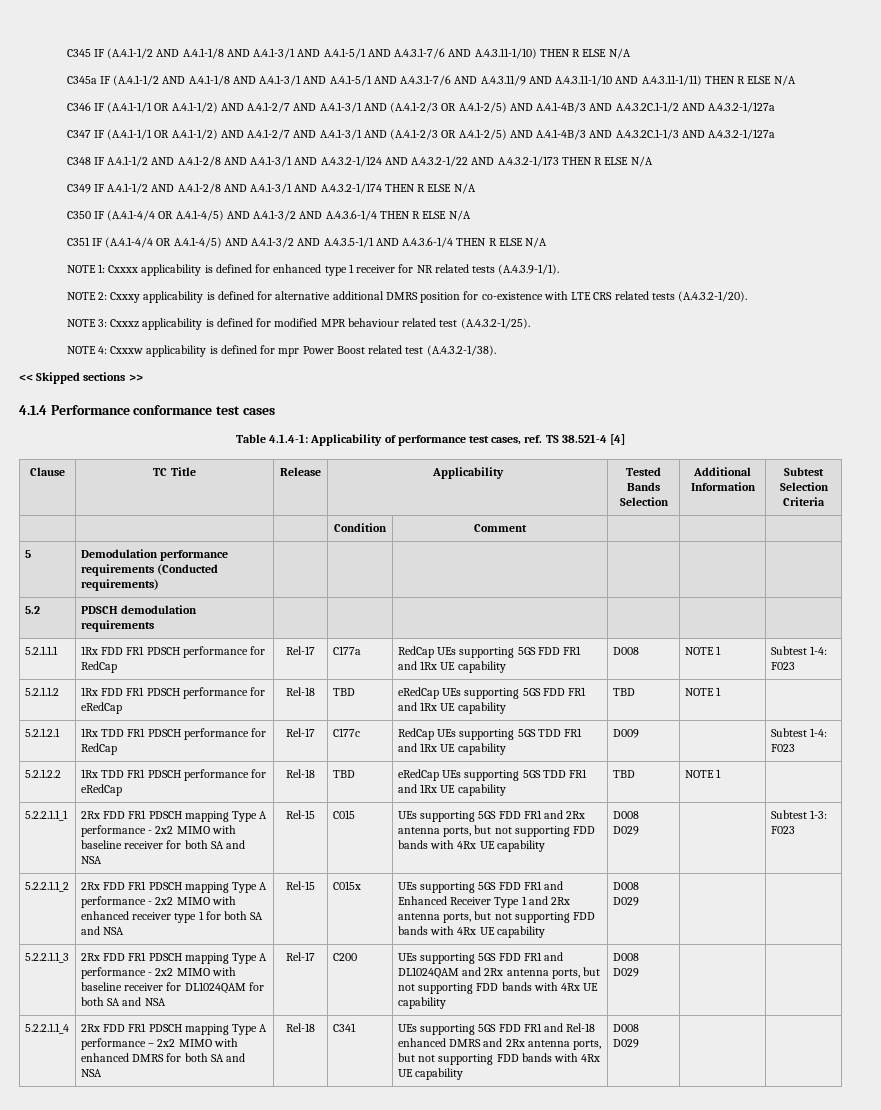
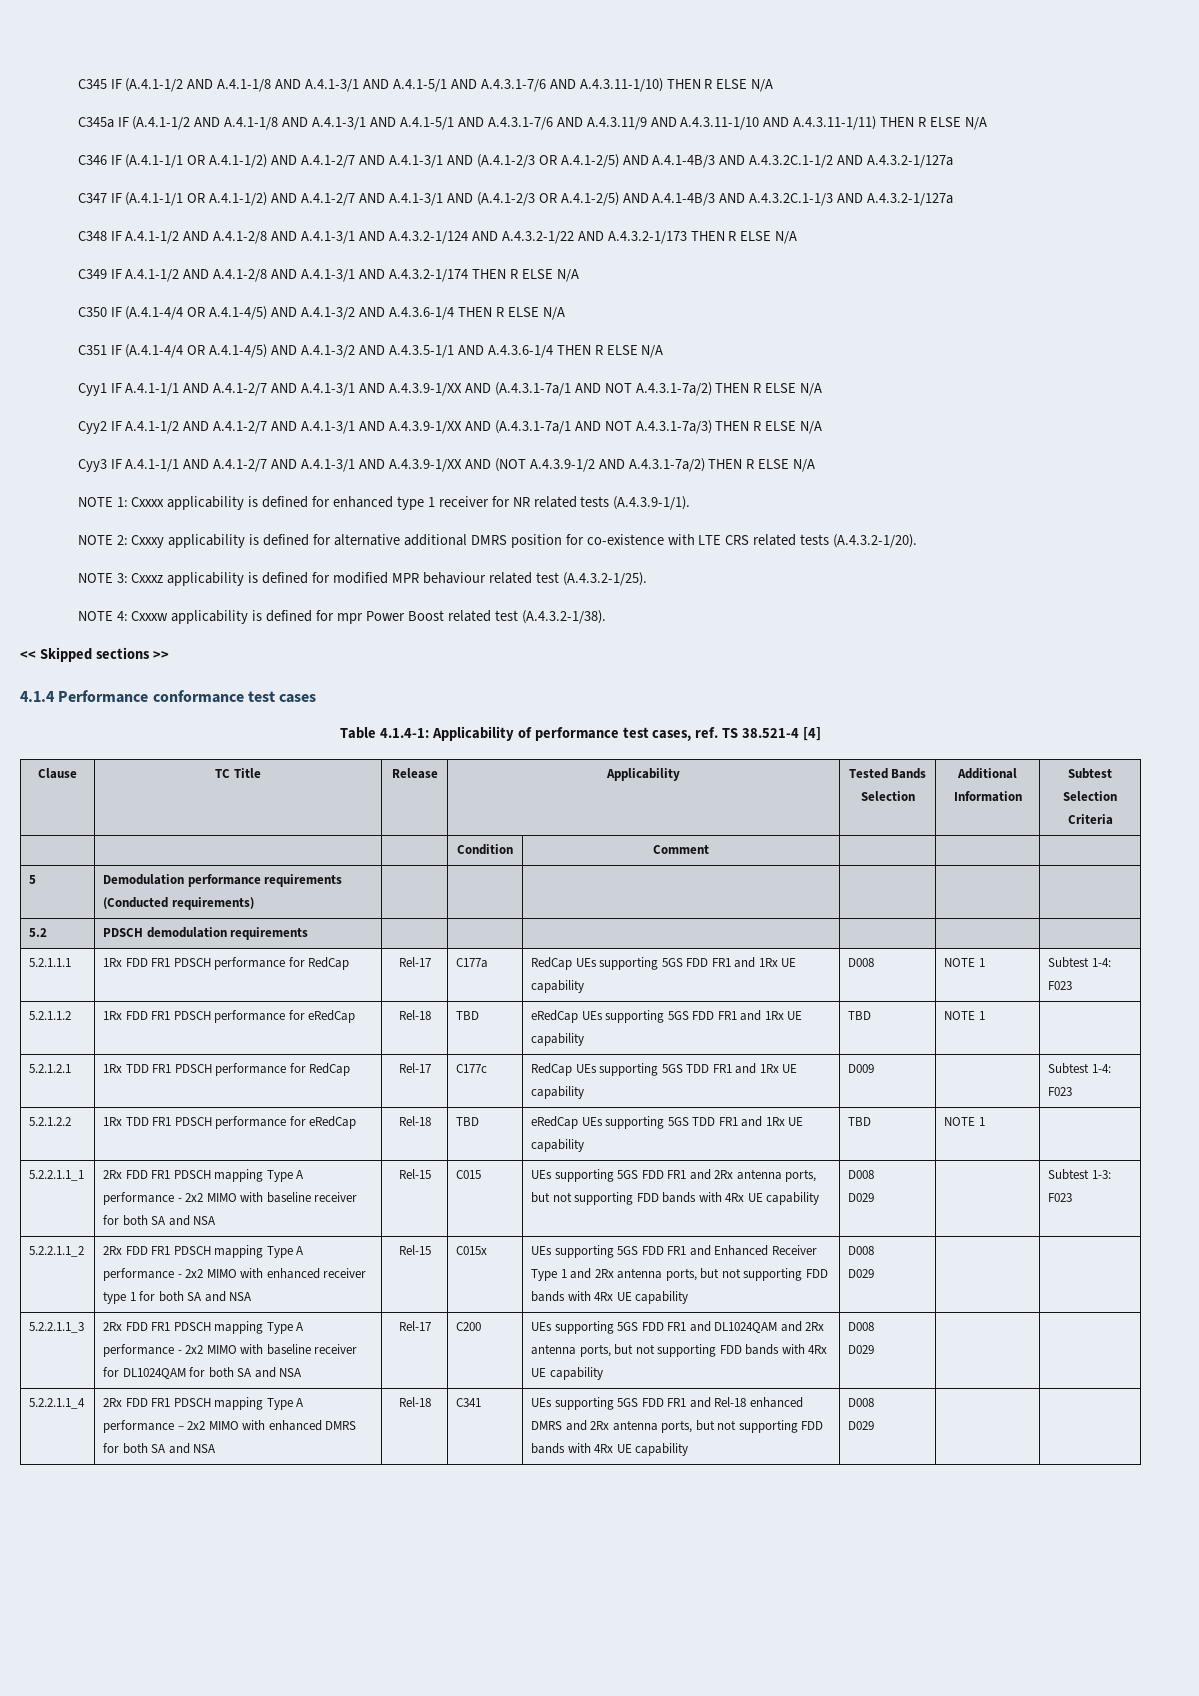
(548, 242) none -> [77,382,823,396] [77,420,823,434] [77,458,816,472] // Cyy1 IF A.4.1-1/1 AND A.4.1-2/7 AND A.4.1-3/1 AND A.4.3.9-1/XX AND (A.4.3.1-7a/1 AND NOT A.4.3.1-7a/2) THEN R ELSE N/A // Cyy2 IF A.4.1-1/2 AND A.4.1-2/7 AND A.4.1-3/1 AND A.4.3.9-1/XX AND (A.4.3.1-7a/1 AND NOT A.4.3.1-7a/3) THEN R ELSE N/A // Cyy3 IF A.4.1-1/1 AND A.4.1-2/7 AND A.4.1-3/1 AND A.4.3.9-1/XX AND (NOT A.4.3.9-1/2 AND A.4.3.1-7a/2) THEN R ELSE N/A

